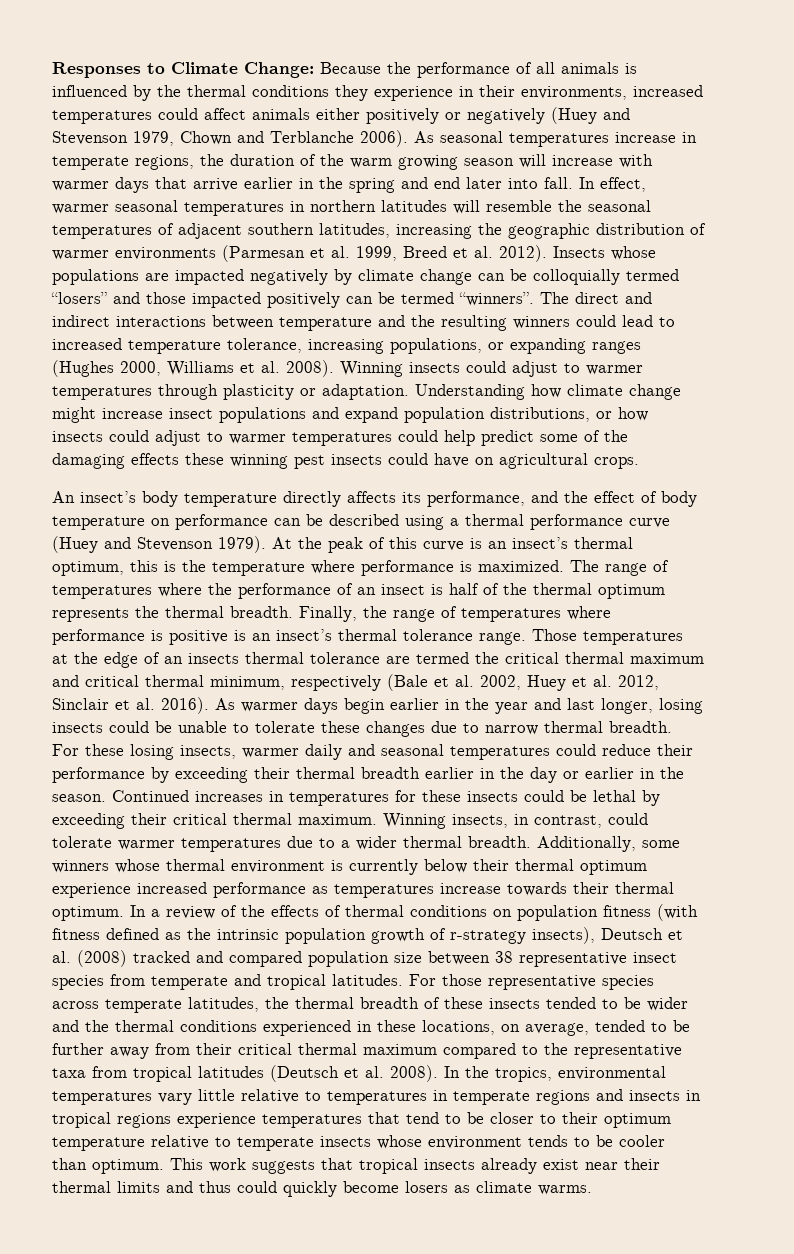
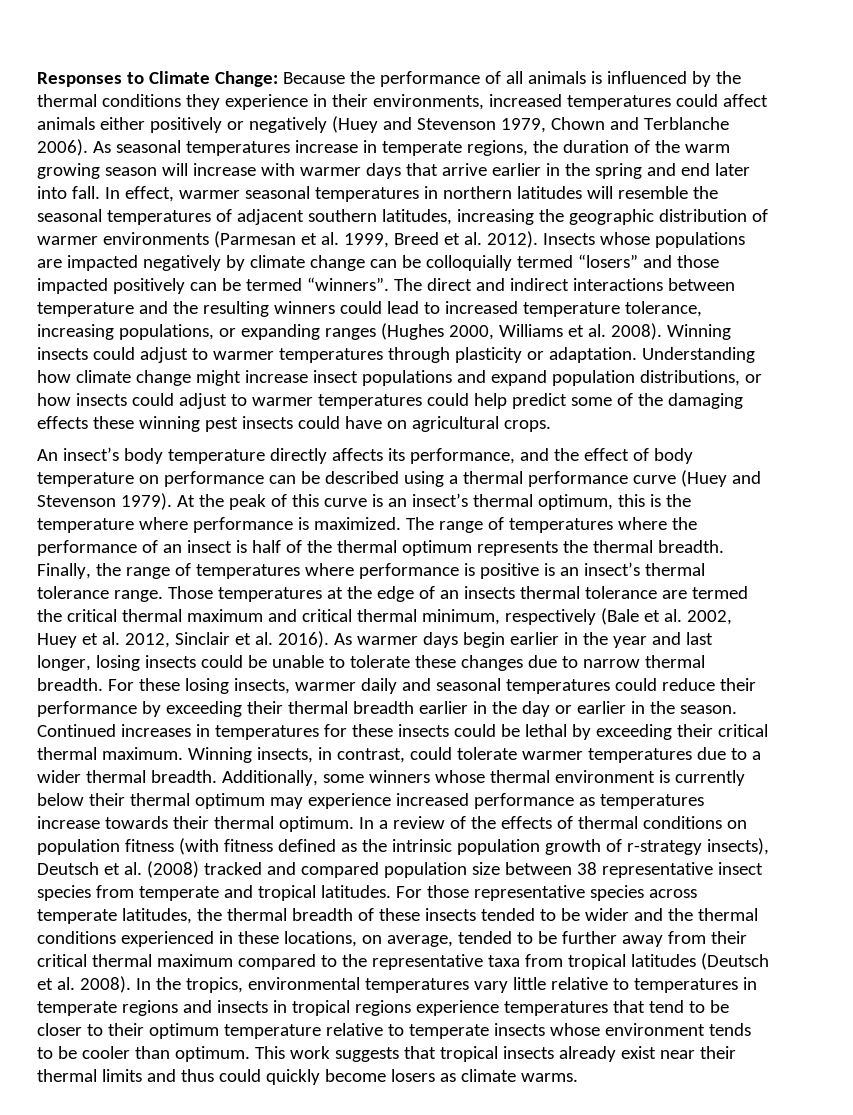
(647, 867) none -> [269,797,303,809] may

